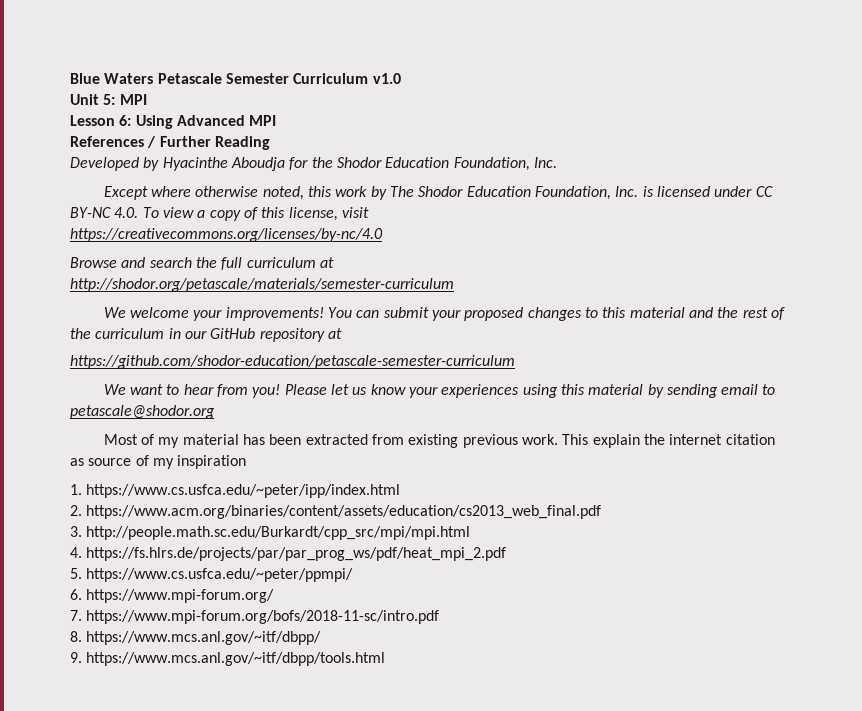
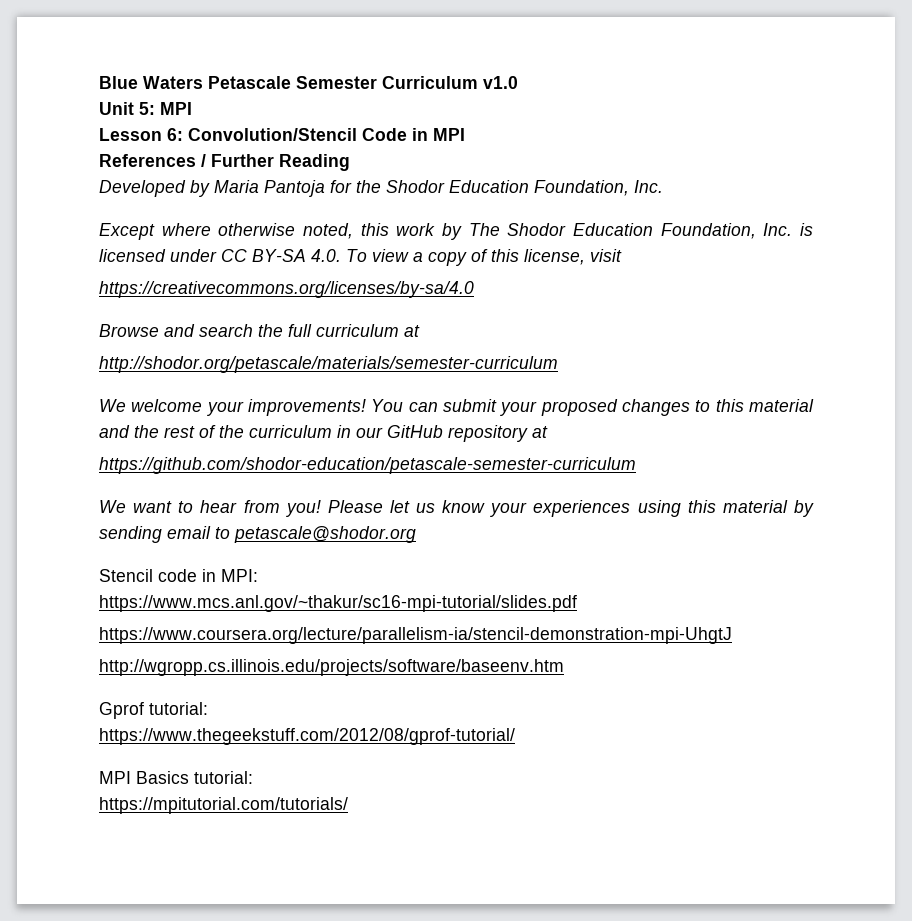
[135,115,245,129] Using Advanced -> [188,128,428,141] Convolution/Stencil Code in
[162,157,285,171] Hyacinthe Aboudja -> [214,180,325,197] Maria Pantoja
[70,207,111,218] BY-NC -> [252,249,306,262] BY-SA
[70,228,383,242] https://creativecommons.org/licenses/by-nc/4.0 -> [99,281,474,298] https://creativecommons.org/licenses/by-sa/4.0
[103,434,775,448] [70,455,247,469] [70,484,401,498] [70,505,602,519] [70,526,471,540] [70,547,507,561] [70,568,354,582] [70,589,275,603] [70,610,440,624] [70,631,322,645] [70,652,386,666] Most of my material has been extracted from existing previous work. This explain the internet citation as source of my inspiration // 1. https://www.cs.usfca.edu/~peter/ipp/index.html // 2. https://www.acm.org/binaries/content/assets/education/cs2013_web_final.pdf // 3. http://people.math.sc.edu/Burkardt/cpp_src/mpi/mpi.html // 4. https://fs.hlrs.de/projects/par/par_prog_ws/pdf/heat_mpi_2.pdf // 5. https://www.cs.usfca.edu/~peter/ppmpi/ // 6. https://www.mpi-forum.org/ // 7. https://www.mpi-forum.org/bofs/2018-11-sc/intro.pdf // 8. https://www.mcs.anl.gov/~itf/dbpp/ // 9. https://www.mcs.anl.gov/~itf/dbpp/tools.html -> [99,569,258,582] [99,595,577,612] [99,627,732,644] [99,659,564,676] [99,702,208,719] [99,728,515,745] [99,771,253,784] [99,797,348,814] Stencil code in MPI: // https://www.mcs.anl.gov/~thakur/sc16-mpi-tutorial/slides.pdf // https://www.coursera.org/lecture/parallelism-ia/stencil-demonstration-mpi-UhgtJ // http://wgropp.cs.illinois.edu/projects/software/baseenv.htm // Gprof tutorial: // https://www.thegeekstuff.com/2012/08/gprof-tutorial/ // MPI Basics tutorial: // https://mpitutorial.com/tutorials/

